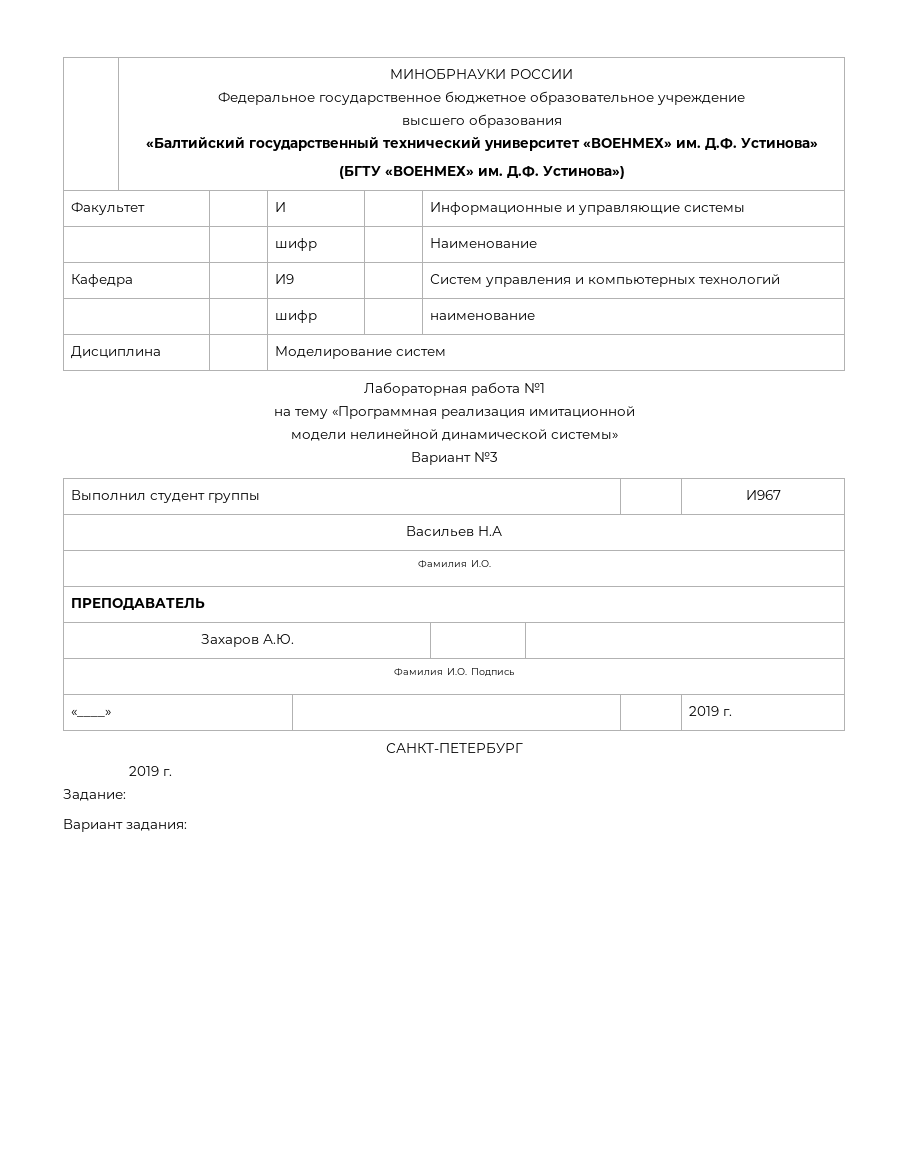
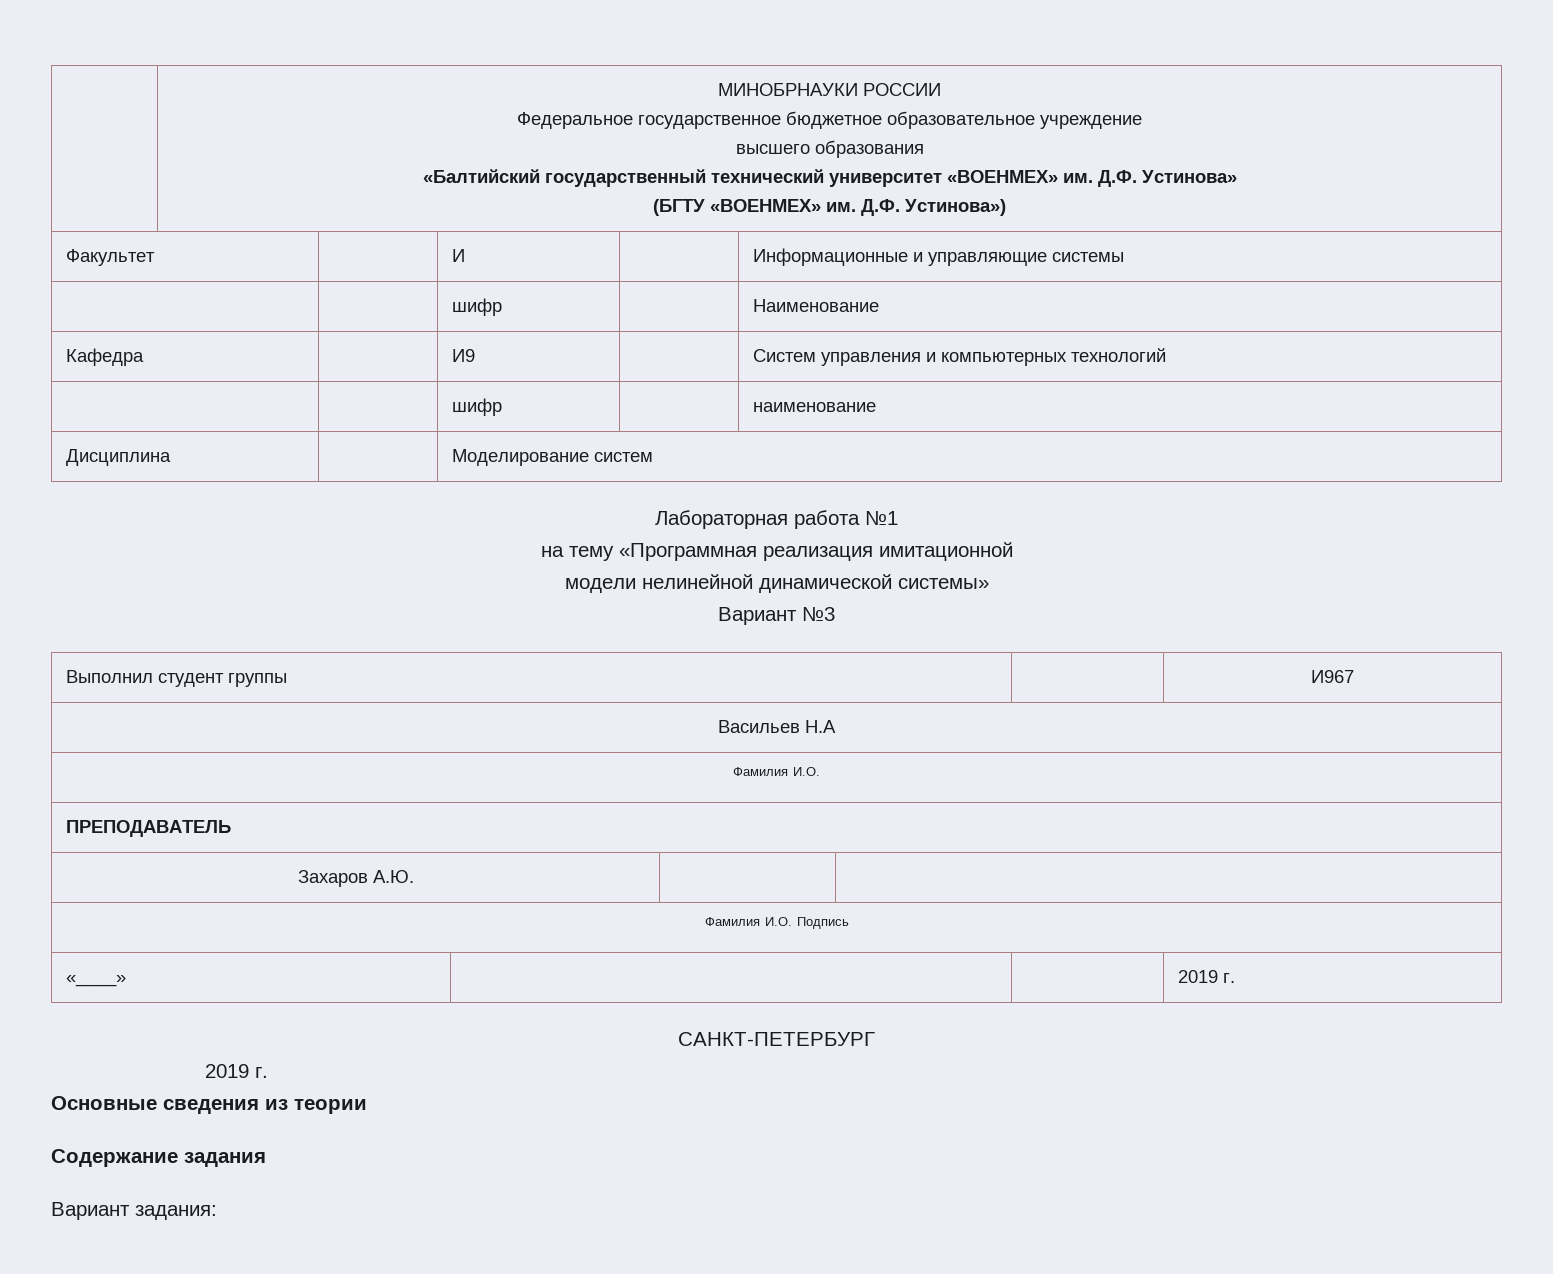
[63,789,126,801] Задание: -> [51,1096,367,1114] [51,1149,266,1167] Основные сведения из теории // Содержание задания

